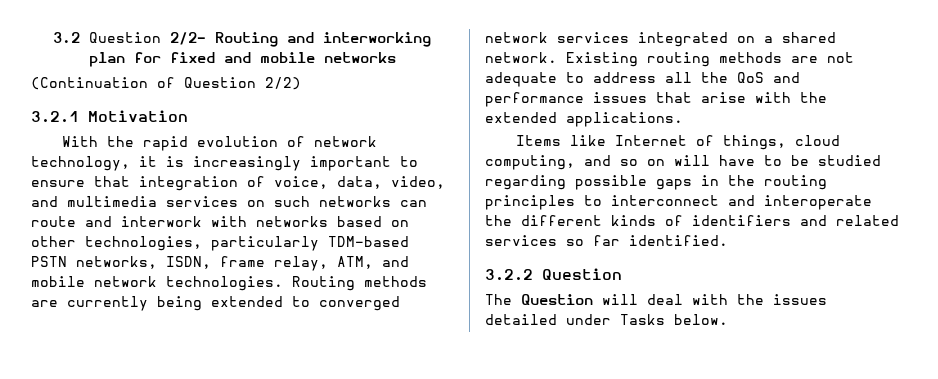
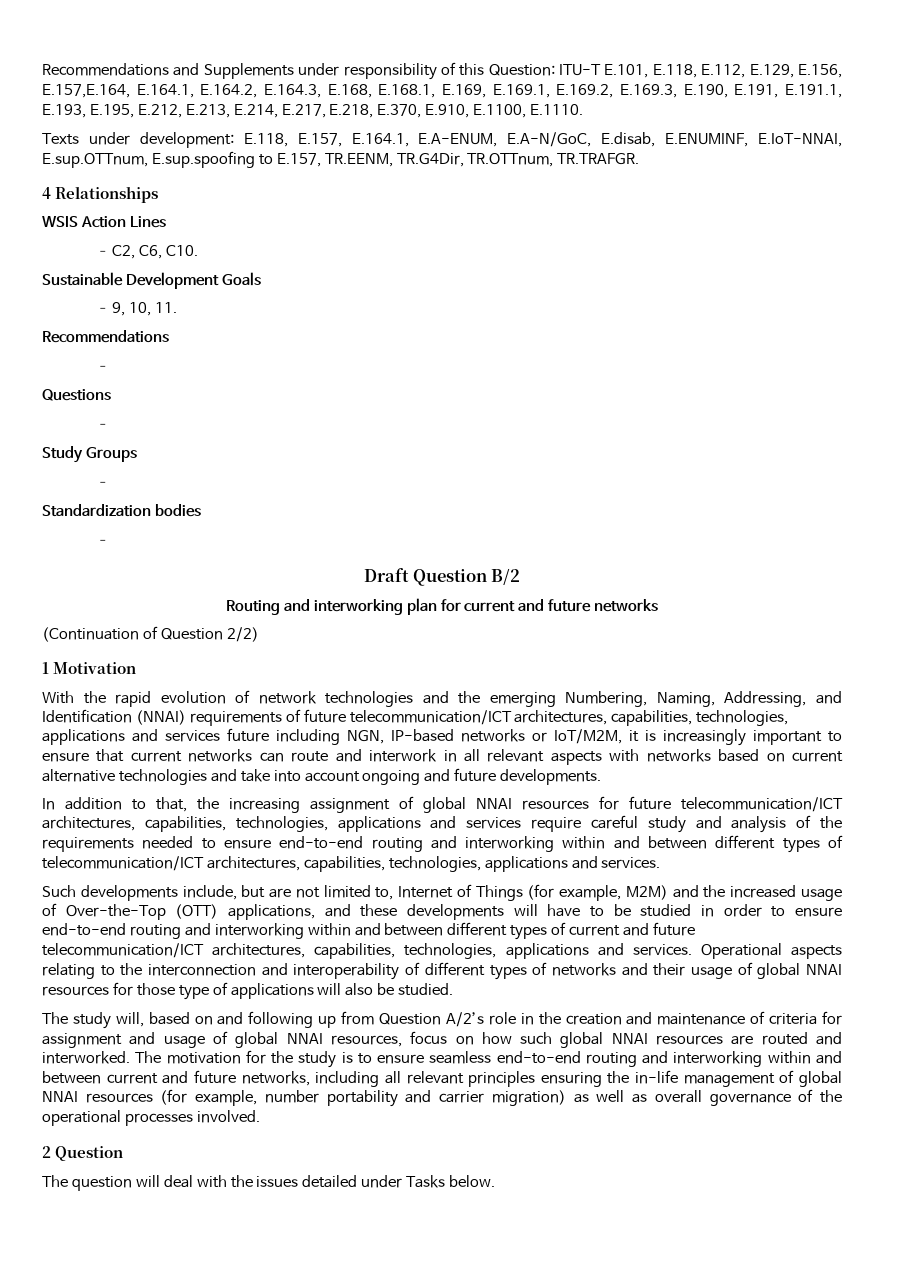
[53,32,206,45] 3.2 Question 2/2– -> [42,62,842,80] [42,84,842,98] [42,104,584,118] [42,132,842,148] [42,151,640,168] [42,186,159,203] [42,216,166,228] [95,245,199,259] [42,272,261,289] [95,302,178,316] [42,330,169,343] [95,365,109,371] [42,389,111,401] [95,423,109,429] [42,446,137,463] [95,481,109,487] [42,504,201,517] [95,539,109,545] [364,568,520,586] Recommendations and Supplements under responsibility of this Question: ITU-T E.101, E.118, E.112, E.129, E.156, E.157,E.164, E.164.1, E.164.2, E.164.3, E.168, E.168.1, E.169, E.169.1, E.169.2, E.169.3, E.190, E.191, E.191.1, E.193, E.195, E.212, E.213, E.214, E.217, E.218, E.370, E.910, E.1100, E.1110. // Texts under development: E.118, E.157, E.164.1, E.A-ENUM, E.A-N/GoC, E.disab, E.ENUMINF, E.IoT-NNAI, E.sup.OTTnum, E.sup.spoofing to E.157, TR.EENM, TR.G4Dir, TR.OTTnum, TR.TRAFGR. // 4 Relationships // WSIS Action Lines // – C2, C6, C10. // Sustainable Development Goals // – 9, 10, 11. // Recommendations // – // Questions // – // Study Groups // – // Standardization bodies // – // Draft Question B/2 //
[169,52,315,63] fixed and mobile -> [464,599,592,612] current and future
[31,111,79,123] 3.2.1 -> [42,662,49,674] 1
[31,156,130,171] technology, -> [325,691,843,707] [42,709,789,726] [42,728,622,745] technologies and the emerging Numbering, Naming, Addressing, and Identification (NNAI) requirements of future telecommunication/ICT architectures, capabilities, technologies, applications and services future including NGN, IP-based networks or IoT/M2M,
[139,176,445,191] [31,196,310,207] integration of voice, data, video, and multimedia services on such -> [130,751,182,762] current
[211,216,409,227] [31,236,409,251] [31,256,409,271] [31,276,427,291] [31,296,400,311] [485,32,836,47] [485,52,854,67] [485,72,800,87] [485,92,827,107] [485,112,683,127] [516,135,841,150] [485,155,665,170] with networks based on other technologies, particularly TDM-based PSTN networks, ISDN, frame relay, ATM, and mobile network technologies. Routing methods are currently being extended to converged network services integrated on a shared network. Existing routing methods are not adequate to address all the QoS and performance issues that arise with the extended applications. // Items like Internet of things, cloud computing, and so on -> [443,749,843,765] [42,768,602,785] [42,796,843,813] [42,815,843,833] [42,835,843,853] [42,856,661,872] [42,884,842,901] [42,903,504,920] in all relevant aspects with networks based on current alternative technologies and take into account ongoing and future developments. // In addition to that, the increasing assignment of global NNAI resources for future telecommunication/ICT architectures, capabilities, technologies, applications and services require careful study and analysis of the requirements needed to ensure end-to-end routing and interworking within and between different types of telecommunication/ICT architectures, capabilities, technologies, applications and services. // Such developments include, but are not limited to, Internet of Things (for example, M2M) and the increased usage of Over-the-Top (OTT) applications, and these developments
[485,175,827,190] [485,195,872,210] [485,215,899,226] [485,235,728,246] [485,269,533,281] regarding possible gaps in the routing principles to interconnect and interoperate the different kinds of identifiers and related services so far identified. // 3.2.2 -> [700,904,842,917] [42,922,695,940] [42,943,842,959] [42,962,842,980] [42,982,454,1000] [42,1011,843,1029] [42,1031,842,1048] [42,1050,842,1068] [42,1070,842,1087] [42,1089,843,1107] [42,1110,260,1126] [42,1146,51,1158] in order to ensure end-to-end routing and interworking within and between different types of current and future telecommunication/ICT architectures, capabilities, technologies, applications and services. Operational aspects relating to the interconnection and interoperability of different types of networks and their usage of global NNAI resources for those type of applications will also be studied. // The study will, based on and following up from Question A/2’s role in the creation and maintenance of criteria for assignment and usage of global NNAI resources, focus on how such global NNAI resources are routed and interworked. The motivation for the study is to ensure seamless end-to-end routing and interworking within and between current and future networks, including all relevant principles ensuring the in-life management of global NNAI resources (for example, number portability and carrier migration) as well as overall governance of the operational processes involved. // 2
[521,294,593,305] Question -> [71,1176,132,1191] question

